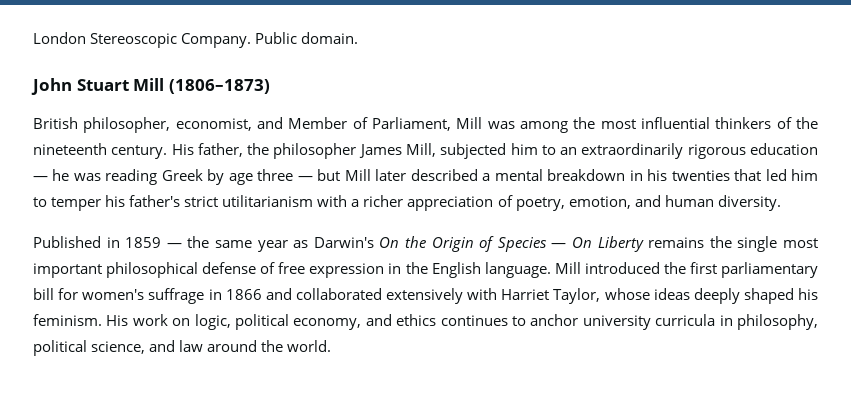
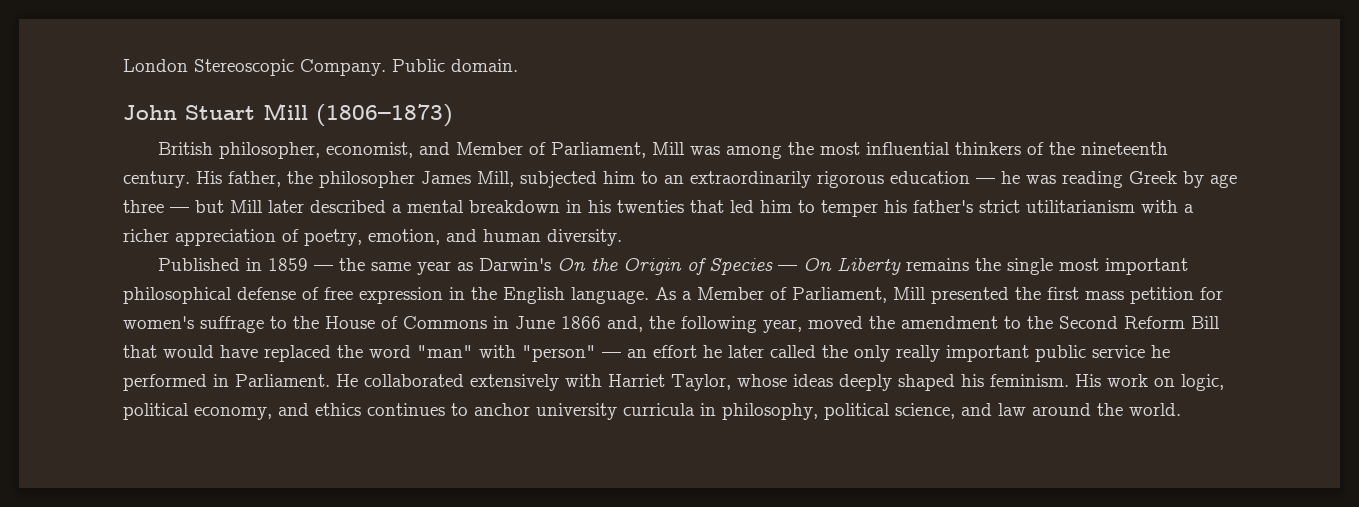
[554,262,818,278] [33,288,292,304] Mill introduced the first parliamentary bill for women's suffrage in 1866 and -> [655,287,1223,304] [123,316,1220,333] [123,345,1170,362] [123,374,358,391] As a Member of Parliament, Mill presented the first mass petition for women's suffrage to the House of Commons in June 1866 and, the following year, moved the amendment to the Second Reform Bill that would have replaced the word "man" with "person" — an effort he later called the only really important public service he performed in Parliament. He

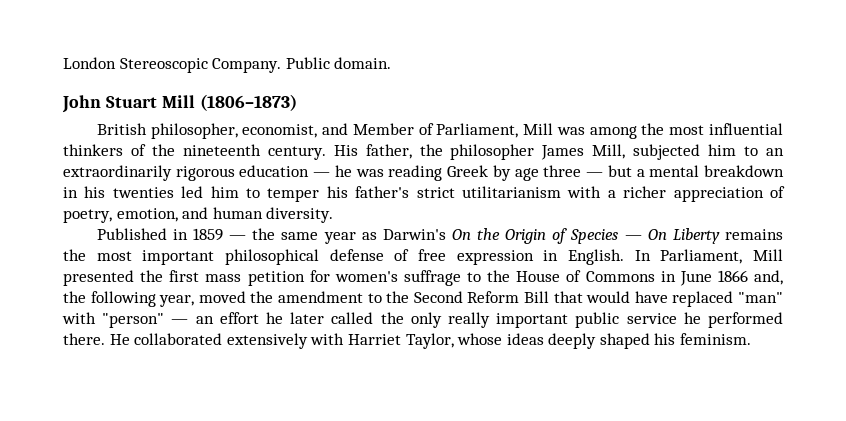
[230,200,386,213] Mill later described -> (632, 171) none
[690,200,724,213] that -> (174, 192) none
[1007,258,1054,275] single -> (86, 255) none
[471,287,787,304] the English language. As a Member of -> [568,249,651,265] English. In
[337,345,411,358] the word -> (734, 299) none
[213,374,330,387] in Parliament. -> [63,333,105,345] there.
[1075,374,1224,391] [123,403,1181,420] His work on logic, political economy, and ethics continues to anchor university curricula in philosophy, political science, and law around the world. -> (752, 339) none

